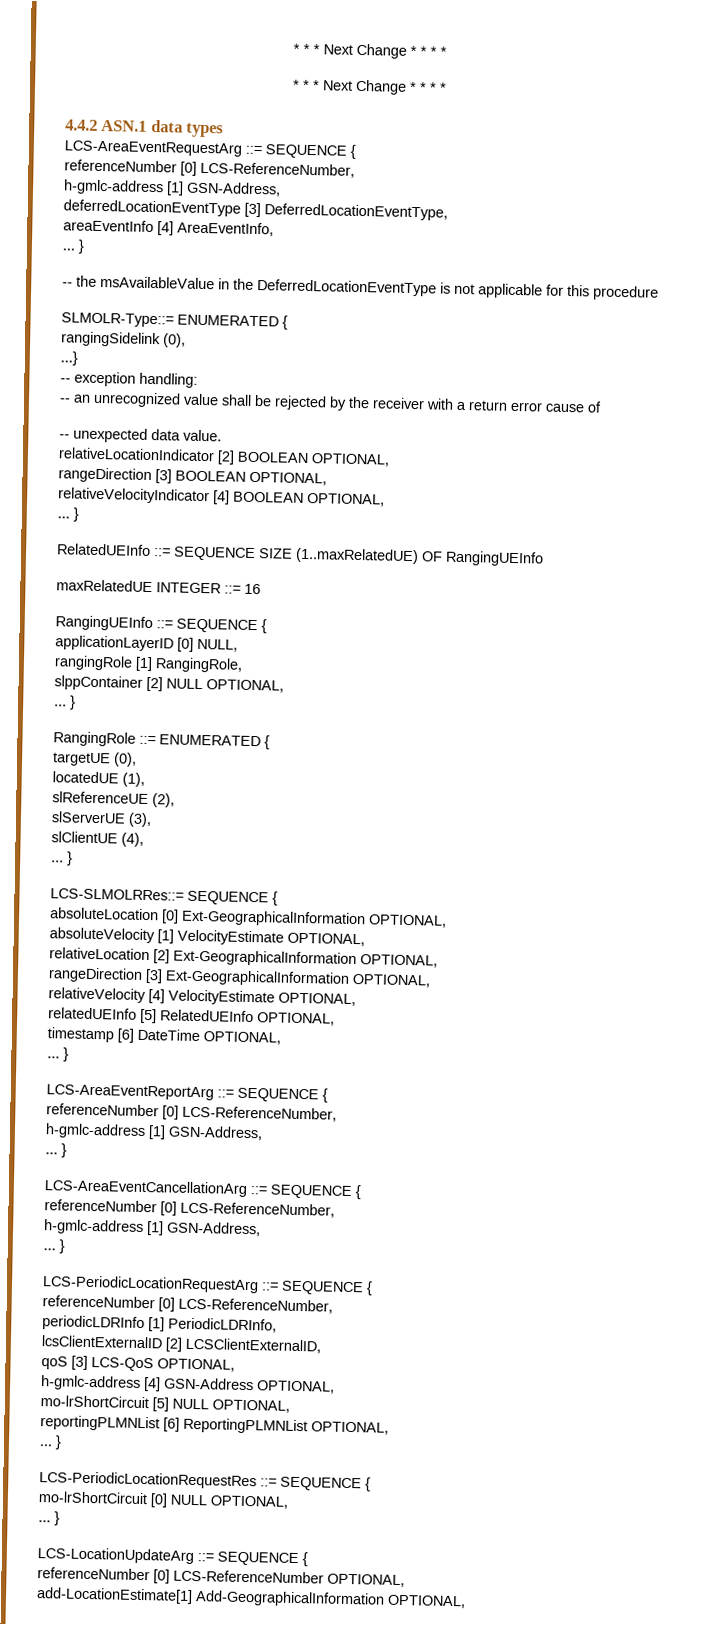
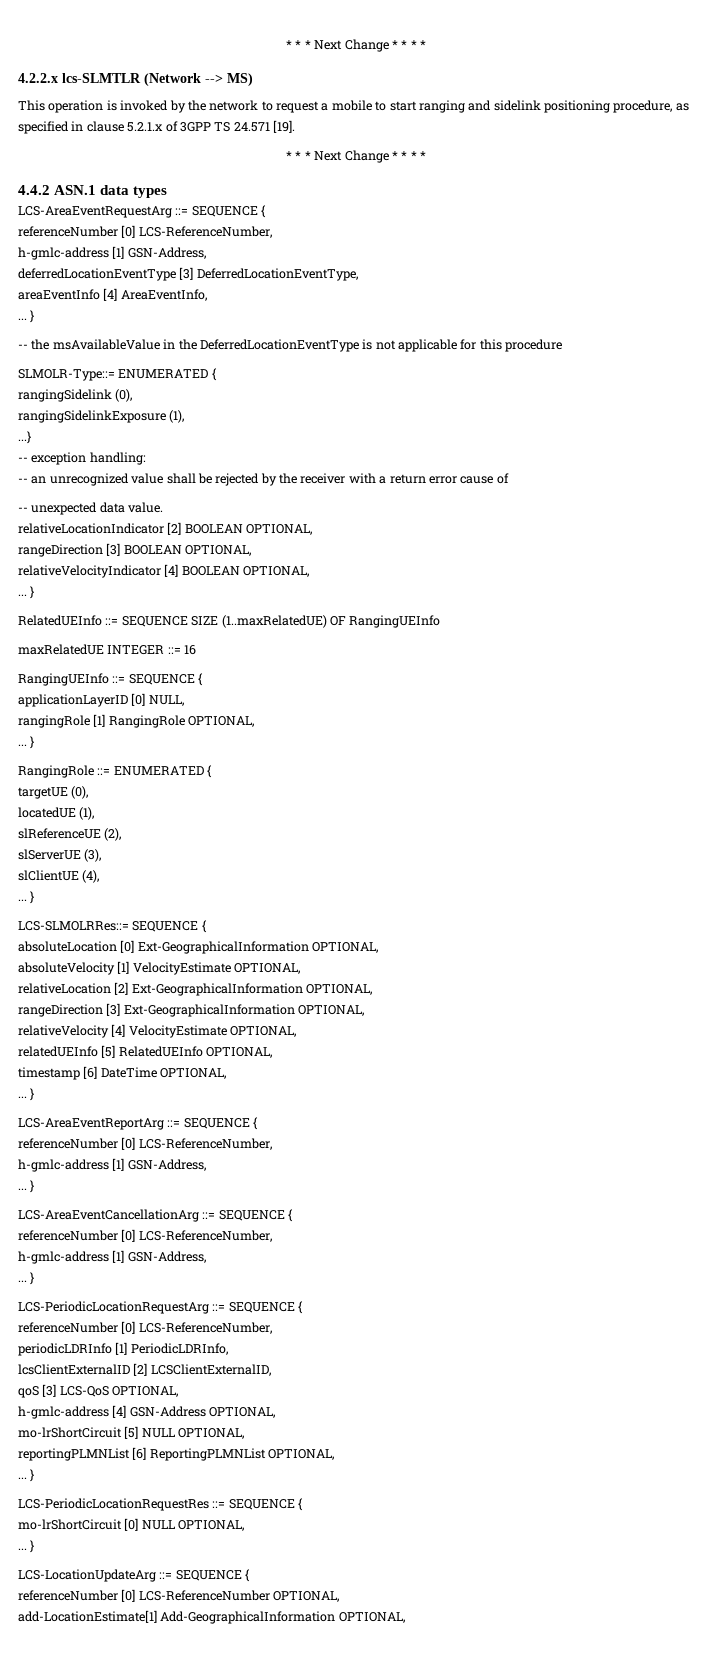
[293,43,447,59] * * * Next Change * * * * -> [286,39,426,52] [18,73,253,86] [18,100,689,113] [18,120,295,134] * * * Next Change * * * * // 4.2.2.x lcs-SLMTLR (Network --> MS) // This operation is invoked by the network to request a mobile to start ranging and sidelink positioning procedure, as specified in clause 5.2.1.x of 3GPP TS 24.571 [19].
(186, 340) none -> [18,410,185,423] // rangingSidelinkExposure (1),
[155,657,243,673] [54,675,203,692] RangingRole, // slppContainer [2] NULL -> [108,715,185,728] RangingRole

